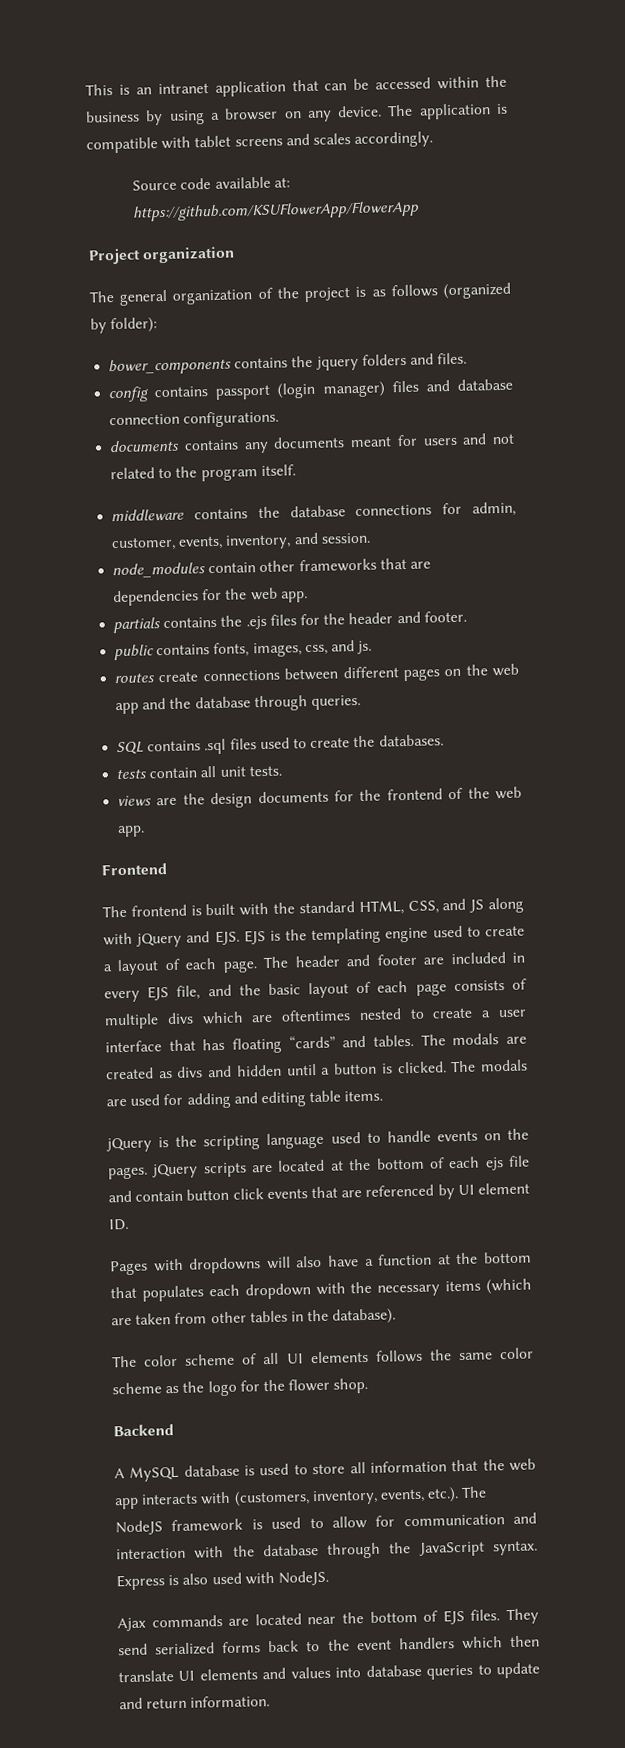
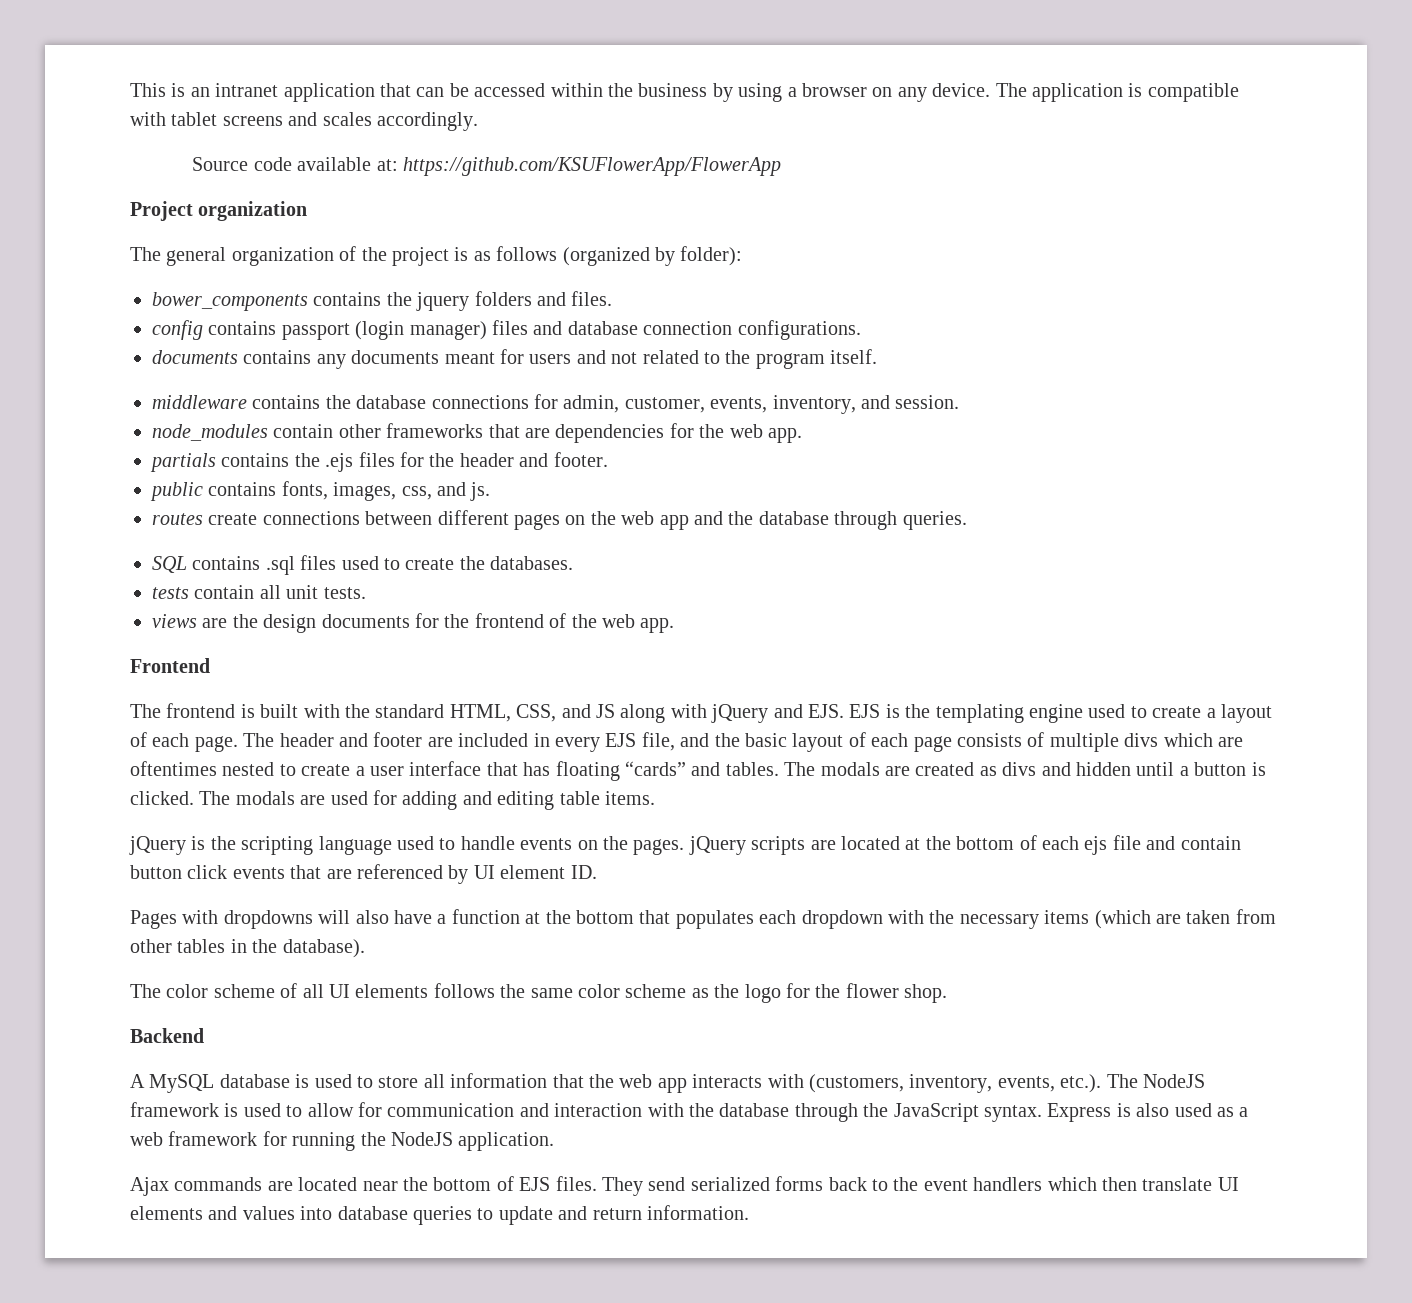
[244,1570,329,1586] with NodeJS. -> [1217,1107,1249,1117] [130,1131,555,1151] as a web framework for running the NodeJS application.

